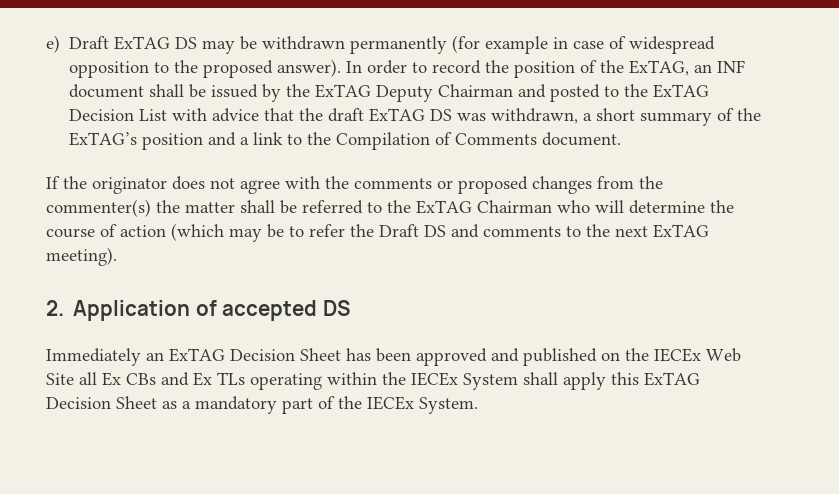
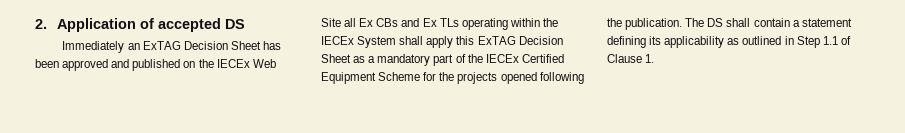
[46,35,716,54] [69,59,746,78] [69,84,710,102] [69,108,762,126] [69,132,622,150] [46,176,663,194] [46,199,734,217] [46,223,709,242] [46,247,117,266] e) Draft ExTAG DS may be withdrawn permanently (for example in case of widespread opposition to the proposed answer). In order to record the position of the ExTAG, an INF document shall be issued by the ExTAG Deputy Chairman and posted to the ExTAG Decision List with advice that the draft ExTAG DS was withdrawn, a short summary of the ExTAG’s position and a link to the Compilation of Comments document. // If the originator does not agree with the comments or proposed changes from the commenter(s) the matter shall be referred to the ExTAG Chairman who will determine the course of action (which may be to refer the Draft DS and comments to the next ExTAG meeting). // -> (35, 24) none
[419,397,478,414] System. -> [521,54,564,63] [321,72,584,84] [607,18,852,30] [607,36,851,48] [607,54,655,63] Certified Equipment Scheme for the projects opened following the publication. The DS shall contain a statement defining its applicability as outlined in Step 1.1 of Clause 1.

